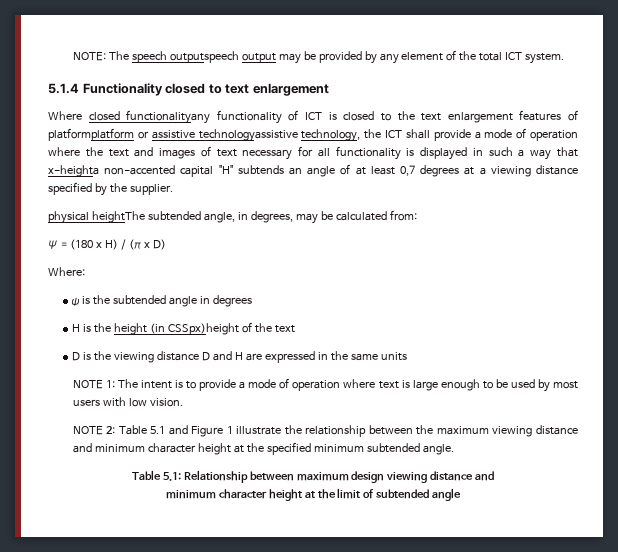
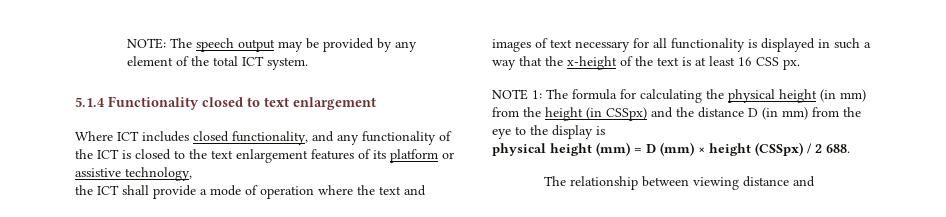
[169,51,239,63] outputspeech -> (234, 45) none
[88,110,211,124] closed functionalityany -> [117,131,359,145] ICT includes closed functionality, and any
(299, 115) none -> [75,149,93,159] the
[48,128,134,141] platformplatform -> [373,149,438,163] its platform
[198,129,298,142] technologyassistive -> (121, 172) none
(361, 135) none -> (192, 174) //
[48,164,578,177] [48,182,173,196] [48,210,417,224] [48,239,166,250] [48,267,85,276] [71,295,253,307] [72,322,296,335] [72,351,408,363] [72,378,578,392] [72,397,183,407] [72,425,578,437] [72,442,454,455] [131,470,495,483] [165,488,462,501] x-heighta non-accented capital "H" subtends an angle of at least 0,7 degrees at a viewing distance specified by the supplier. // physical heightThe subtended angle, in degrees, may be calculated from: // Ψ = (180 x H) / (π x D) // Where: // ψ is the subtended angle in degrees // H is the height (in CSSpx)height of the text // D is the viewing distance D and H are expressed in the same units // NOTE 1: The intent is to provide a mode of operation where text is large enough to be used by most users with low vision. // NOTE 2: Table 5.1 and Figure 1 illustrate the relationship between the maximum viewing distance and minimum character height at the specified minimum subtended angle. // Table 5.1: Relationship between maximum design viewing distance and // minimum character height at the limit of subtended angle -> [545,56,800,70] [492,89,866,103] [492,107,861,121] [492,125,605,139] [492,142,850,156] [543,176,815,190] the x-height of the text is at least 16 CSS px. // NOTE 1: The formula for calculating the physical height (in mm) from the height (in CSSpx) and the distance D (in mm) from the eye to the display is // physical height (mm) = D (mm) × height (CSSpx) / 2 688. // The relationship between viewing distance and

